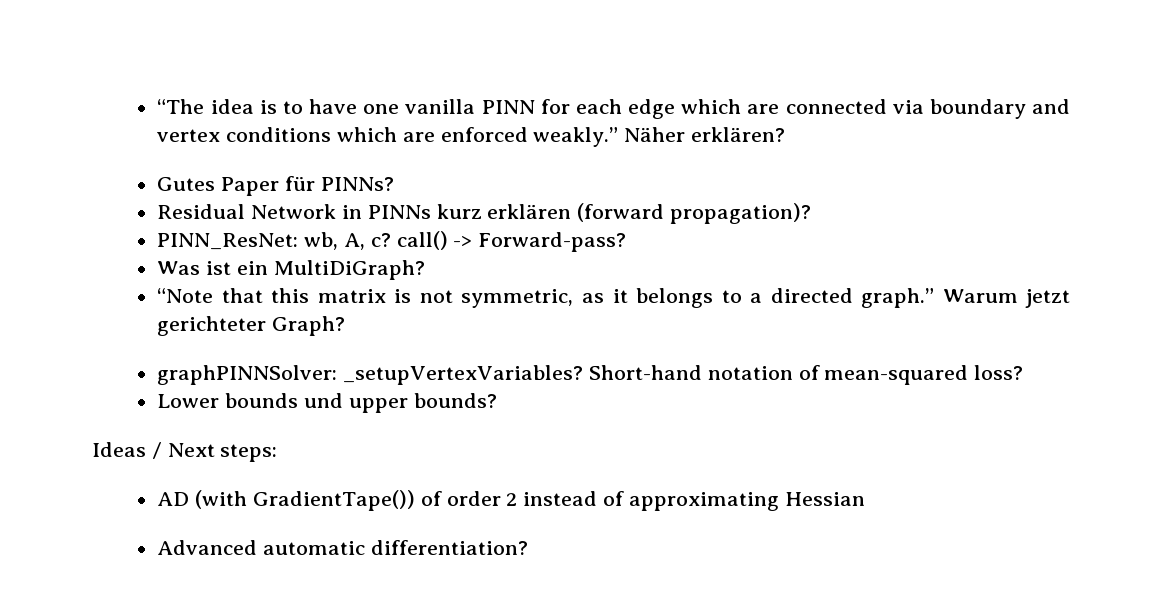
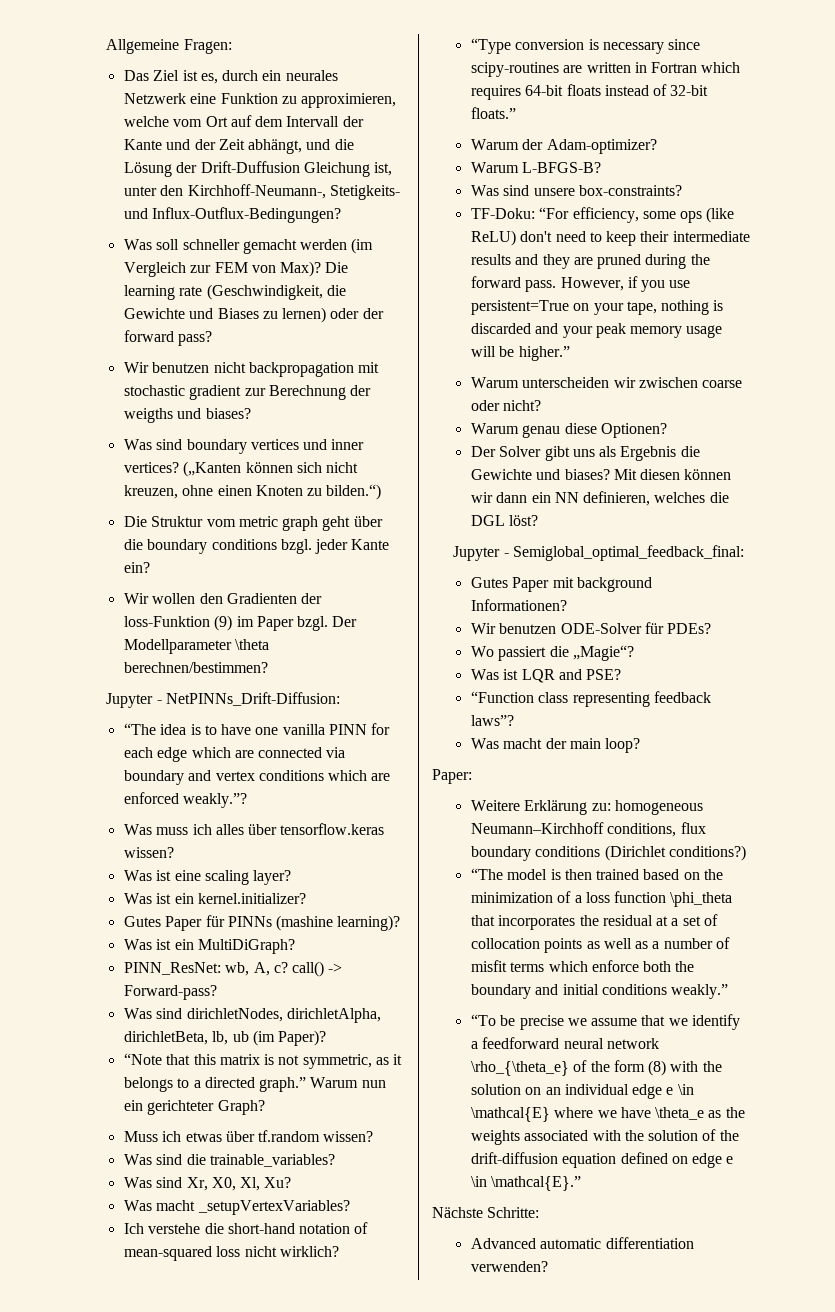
(157, 106) none -> [106,39,232,54] [123,70,338,84] [123,93,397,108] [123,115,364,127] [123,139,354,154] [123,161,393,177] [123,184,400,200] [123,207,342,223] [123,238,374,254] [123,261,349,277] [123,284,346,300] [123,307,384,323] [123,330,213,346] [123,362,380,377] [123,385,372,400] [123,408,251,423] [123,439,365,454] [123,461,359,477] [123,484,382,500] [123,516,383,531] [123,539,390,554] [123,562,150,573] [123,593,323,604] [123,615,358,631] [123,639,270,654] [123,662,268,673] [106,692,340,708] Allgemeine Fragen: // Das Ziel ist es, durch ein neurales Netzwerk eine Funktion zu approximieren, welche vom Ort auf dem Intervall der Kante und der Zeit abhängt, und die Lösung der Drift-Duffusion Gleichung ist, unter den Kirchhoff-Neumann-, Stetigkeits- und Influx-Outflux-Bedingungen? // Was soll schneller gemacht werden (im Vergleich zur FEM von Max)? Die learning rate (Geschwindigkeit, die Gewichte und Biases zu lernen) oder der forward pass? // Wir benutzen nicht backpropagation mit stochastic gradient zur Berechnung der weigths und biases? // Was sind boundary vertices und inner vertices? („Kanten können sich nicht kreuzen, ohne einen Knoten zu bilden.“) // Die Struktur vom metric graph geht über die boundary conditions bzgl. jeder Kante ein? // Wir wollen den Gradienten der loss-Funktion (9) im Paper bzgl. Der Modellparameter \theta berechnen/bestimmen? // Jupyter - NetPINNs_Drift-Diffusion: //
[533,127,786,147] [157,176,394,196] [157,203,812,224] weakly.” Näher erklären? // Gutes Paper für PINNs? // Residual Network in PINNs kurz erklären (forward propagation)? -> [183,793,248,808] [123,823,385,835] [123,847,174,858] [123,870,292,885] [123,893,306,904] [123,915,401,931] [123,939,295,954] weakly.”? // Was muss ich alles über tensorflow.keras wissen? // Was ist eine scaling layer? // Was ist ein kernel.initializer? // Gutes Paper für PINNs (mashine learning)? // Was ist ein MultiDiGraph?
[206,260,425,280] ist ein MultiDiGraph? -> [156,1008,381,1023] [123,1030,327,1046] sind dirichletNodes, dirichletAlpha, dirichletBeta, lb, ub (im Paper)?
[1025,289,1071,308] jetzt -> [361,1080,386,1088] [123,1100,143,1111] nun ein
[157,365,1024,385] [157,393,497,413] [92,442,278,462] [157,490,865,511] graphPINNSolver: _setupVertexVariables? Short-hand notation of mean-squared loss? // Lower bounds und upper bounds? // Ideas / Next steps: // AD (with GradientTape()) of order 2 instead of approximating Hessian -> [123,1130,374,1142] [123,1154,335,1167] [123,1177,292,1191] [123,1200,350,1215] [123,1222,369,1234] [123,1246,339,1261] [470,38,701,54] [470,62,741,77] [470,84,709,100] [470,107,516,119] [470,139,657,154] [470,162,602,173] [470,185,682,196] [470,207,735,223] [470,230,750,246] [470,254,710,269] [470,276,691,292] [470,300,724,315] [470,323,723,338] [470,346,570,361] [470,377,743,388] [470,400,542,411] [470,423,667,438] [470,446,700,461] [470,469,732,480] [470,491,729,506] [470,515,539,526] [453,545,744,561] [470,577,652,592] [470,599,567,611] [470,622,712,634] [470,645,634,661] [470,669,622,683] [470,691,711,707] [470,715,514,726] [470,738,641,753] [432,769,472,784] [470,800,703,815] [470,822,706,837] [470,845,746,861] [470,868,724,880] [470,891,733,907] [470,914,719,930] [470,937,731,953] [470,960,695,972] [470,984,729,999] [470,1014,741,1030] [470,1037,659,1049] [470,1060,722,1076] [470,1084,694,1099] [470,1107,745,1122] [470,1129,739,1145] [470,1152,734,1168] [470,1176,582,1191] [432,1207,540,1218] Muss ich etwas über tf.random wissen? // Was sind die trainable_variables? // Was sind Xr, X0, Xl, Xu? // Was macht _setupVertexVariables? // Ich verstehe die short-hand notation of mean-squared loss nicht wirklich? // “Type conversion is necessary since scipy-routines are written in Fortran which requires 64-bit floats instead of 32-bit floats.” // Warum der Adam-optimizer? // Warum L-BFGS-B? // Was sind unsere box-constraints? // TF-Doku: “For efficiency, some ops (like ReLU) don't need to keep their intermediate results and they are pruned during the forward pass. However, if you use persistent=True on your tape, nothing is discarded and your peak memory usage will be higher.” // Warum unterscheiden wir zwischen coarse oder nicht? // Warum genau diese Optionen? // Der Solver gibt uns als Ergebnis die Gewichte und biases? Mit diesen können wir dann ein NN definieren, welches die DGL löst? // Jupyter - Semiglobal_optimal_feedback_final: // Gutes Paper mit background Informationen? // Wir benutzen ODE-Solver für PDEs? // Wo passiert die „Magie“? // Was ist LQR and PSE? // “Function class representing feedback laws”? // Was macht der main loop? // Paper: // Weitere Erklärung zu: homogeneous Neumann–Kirchhoff conditions, flux boundary conditions (Dirichlet conditions?) // “The model is then trained based on the minimization of a loss function \phi_theta that incorporates the residual at a set of collocation points as well as a number of misfit terms which enforce both the boundary and initial conditions weakly.” // “To be precise we assume that we identify a feedforward neural network \rho_{\theta_e} of the form (8) with the solution on an individual edge e \in \mathcal{E} where we have \theta_e as the weights associated with the solution of the drift-diffusion equation defined on edge e \in \mathcal{E}.” // Nächste Schritte:
[371,540,529,555] differentiation? -> [605,1237,694,1249] [470,1261,548,1272] differentiation verwenden?

